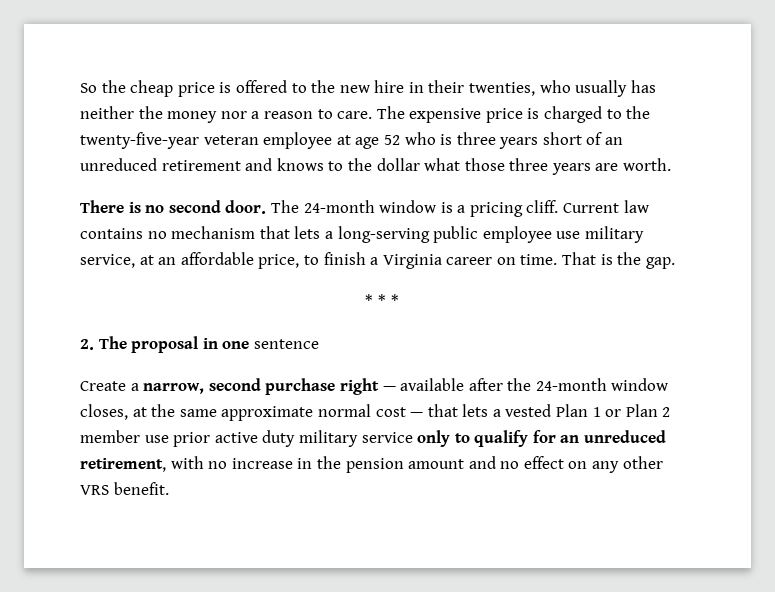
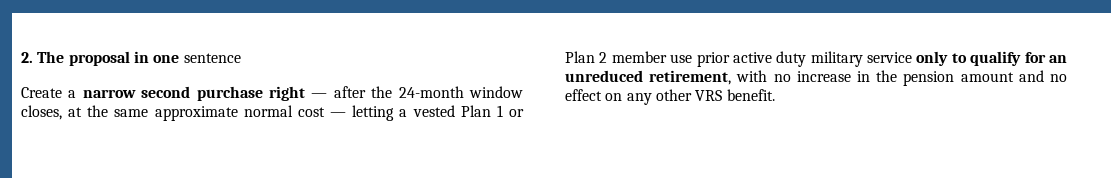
[80,80,656,97] [80,106,651,123] [80,132,624,149] [80,158,672,175] [80,200,649,217] [80,226,644,243] [80,252,675,269] [365,294,399,307] So the cheap price is offered to the new hire in their twenties, who usually has neither the money nor a reason to care. The expensive price is charged to the twenty-five-year veteran employee at age 52 who is three years short of an unreduced retirement and knows to the dollar what those three years are worth. // There is no second door. The 24-month window is a pricing cliff. Current law contains no mechanism that lets a long-serving public employee use military service, at an affordable price, to finish a Virginia career on time. That is the gap. // * * * // -> (21, 57) none
[143,383,205,394] narrow, -> [82,89,136,98] narrow
[400,378,465,391] available -> (328, 95) none
[427,404,489,417] that lets -> [352,105,395,121] letting

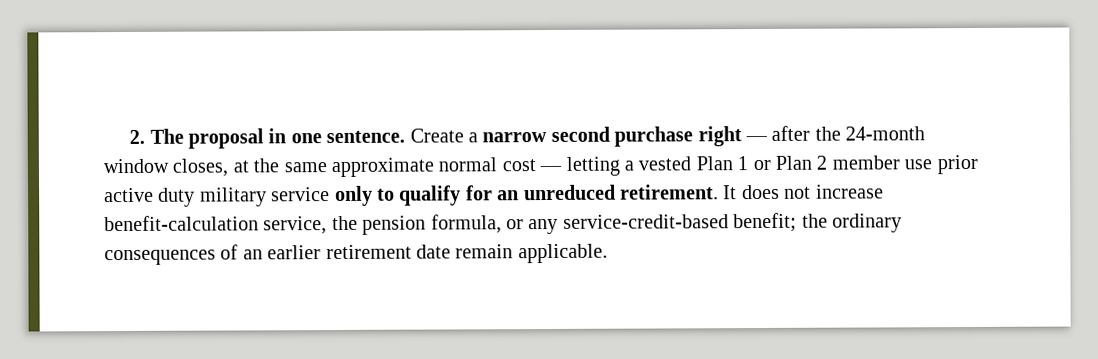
[183,53,241,63] sentence // -> [326,130,406,144] sentence.
[649,70,1067,86] [565,89,775,105] retirement, with no increase in the pension amount and no effect on any other VRS benefit. -> [619,184,884,200] [104,212,902,235] [104,243,608,266] retirement. It does not increase benefit-calculation service, the pension formula, or any service-credit-based benefit; the ordinary consequences of an earlier retirement date remain applicable.

